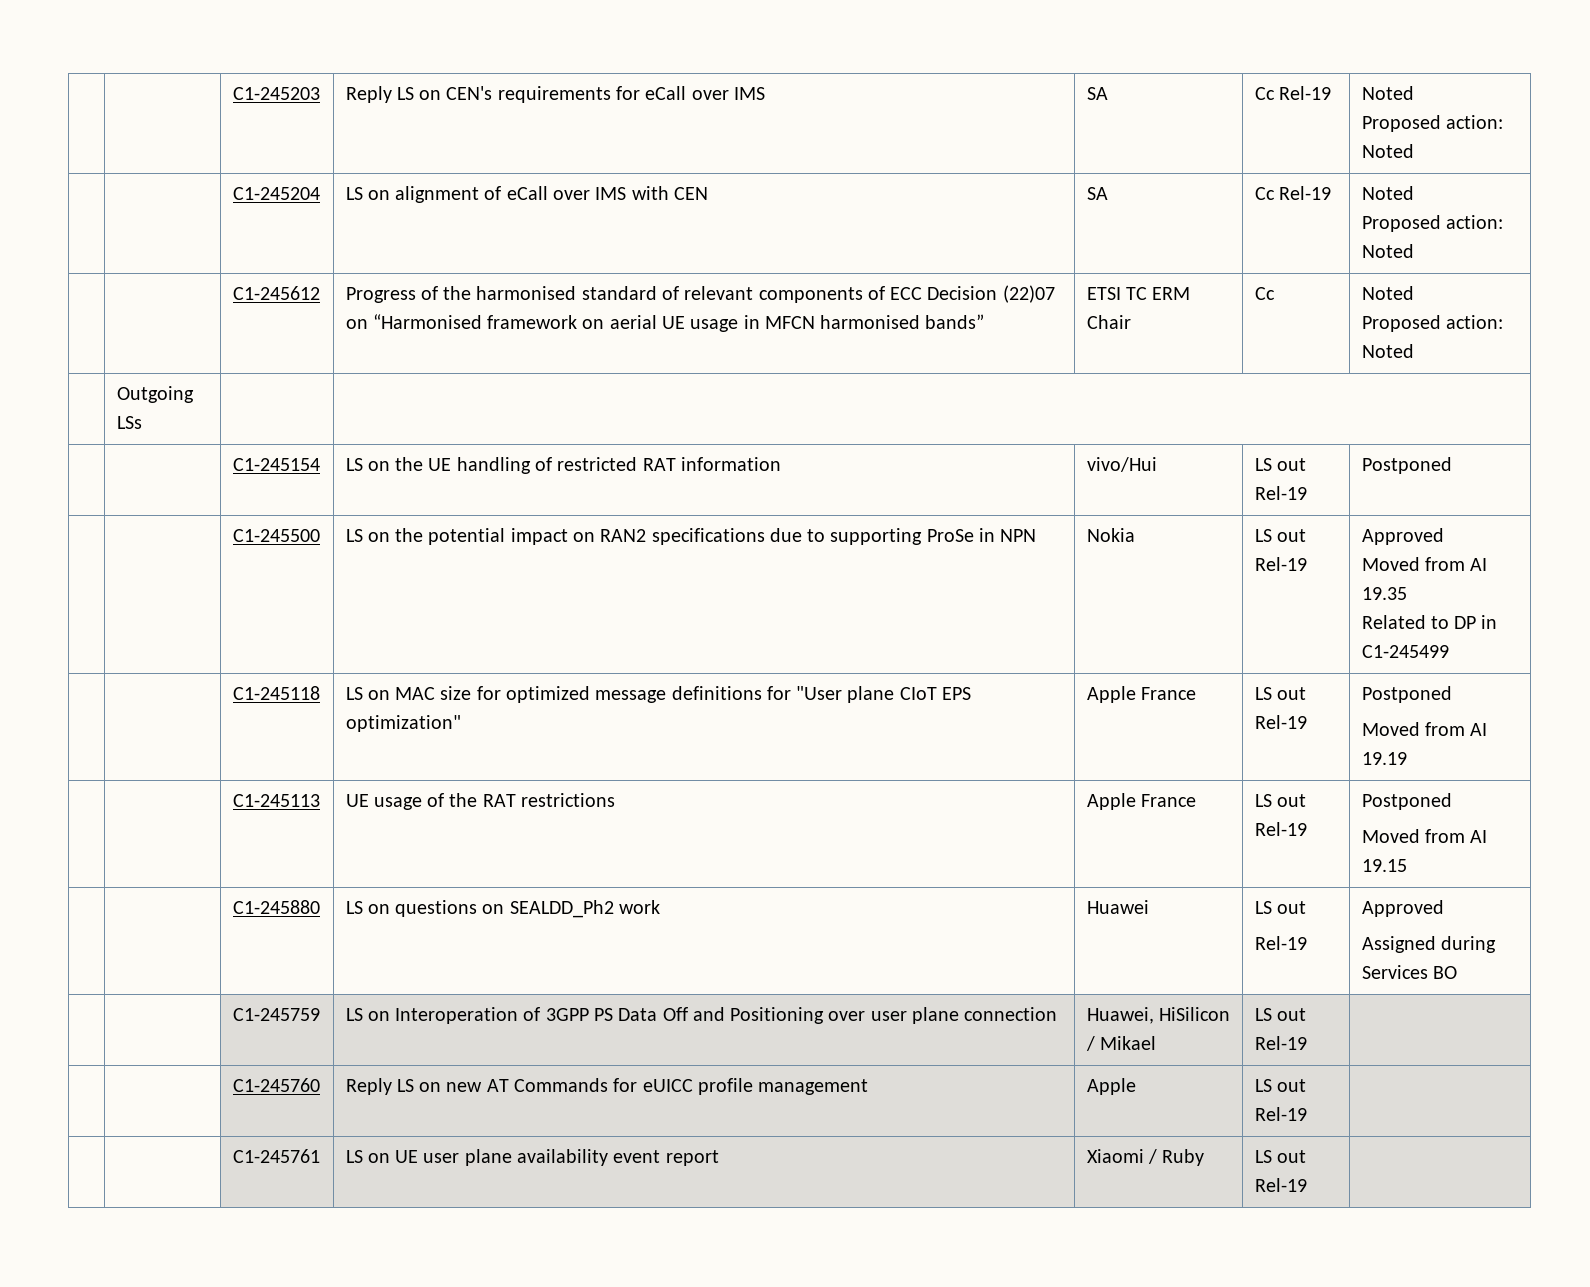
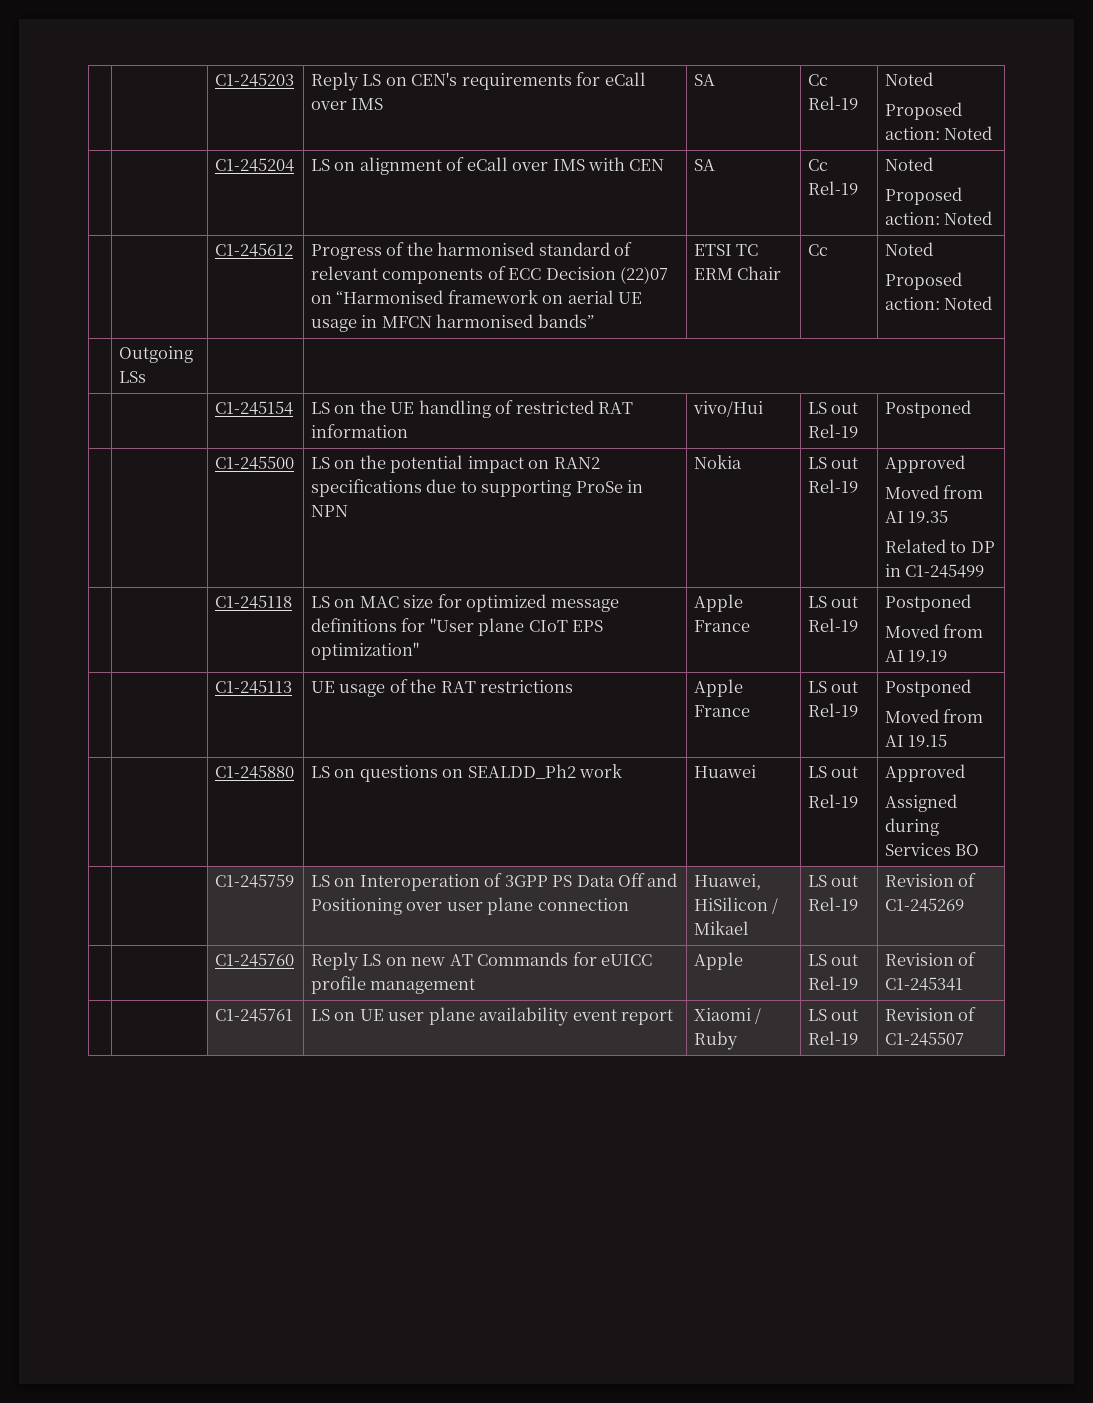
(1307, 1043) none -> [884,873,977,887] [884,898,964,912] Revision of C1-245269
(1307, 1114) none -> [884,952,977,966] [884,977,963,991] Revision of C1-245341
(1307, 1185) none -> [884,1007,977,1021] [884,1032,964,1046] Revision of C1-245507

